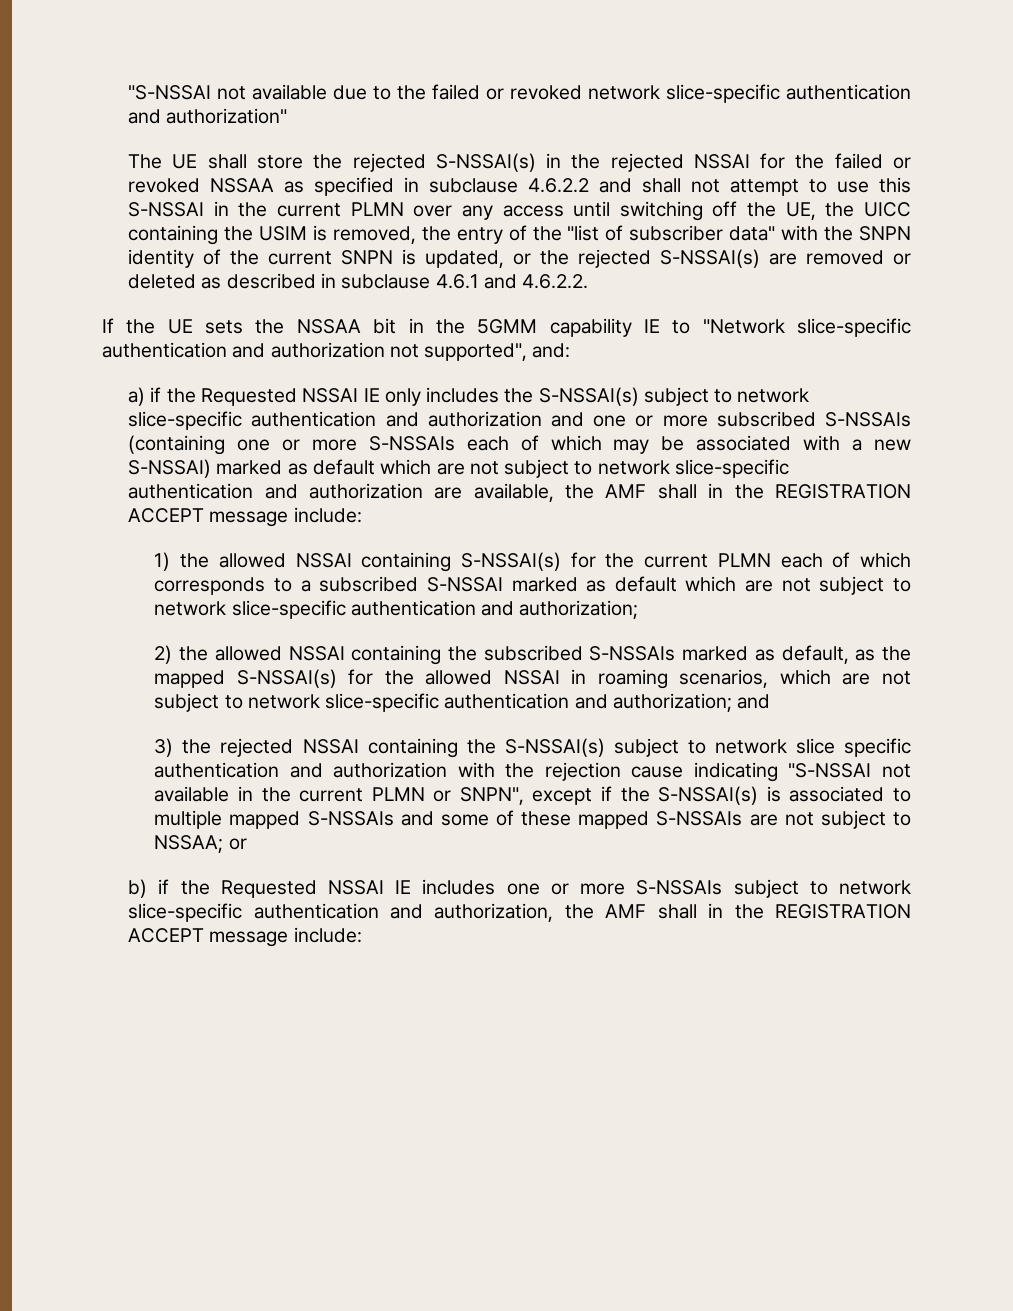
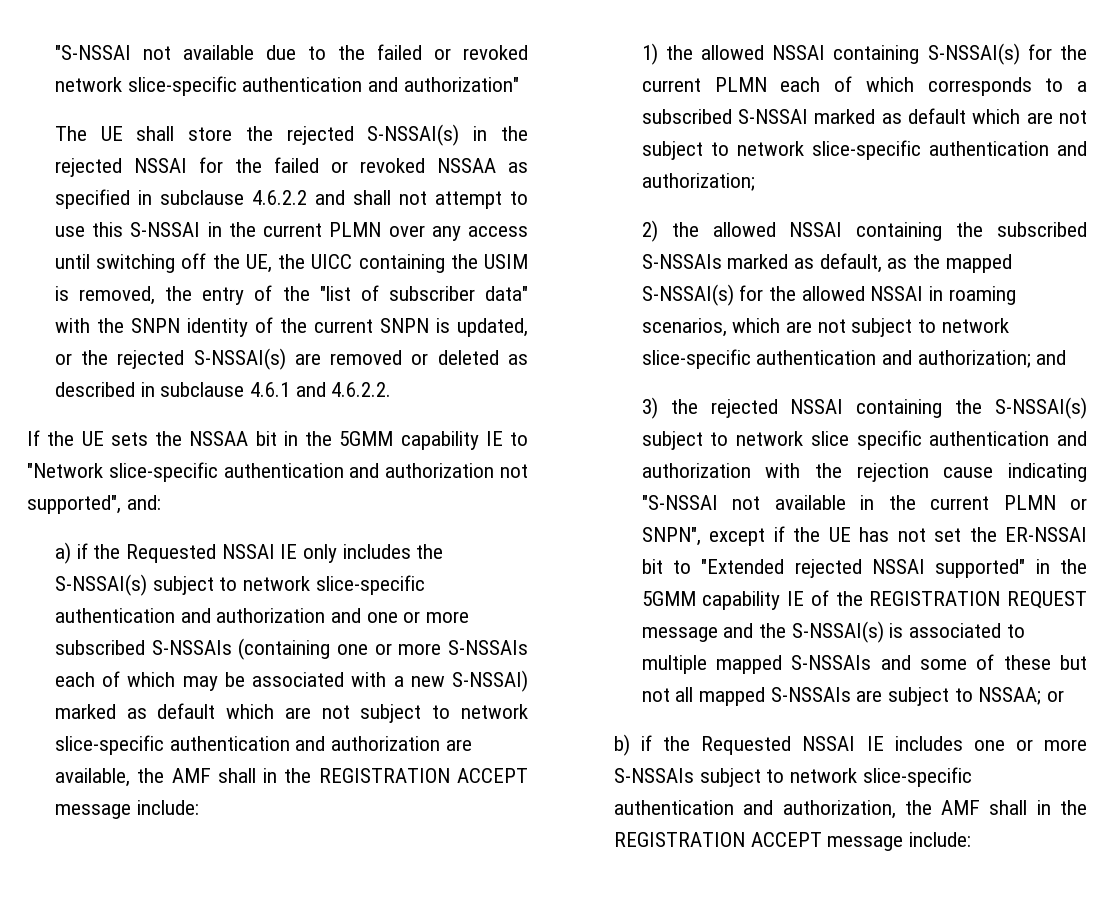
(650, 794) none -> [828,527,1087,542] [641,559,1087,578] [641,590,1087,610] [641,623,787,642] UE has not set the ER-NSSAI bit to "Extended rejected NSSAI supported" in the 5GMM capability IE of the REGISTRATION REQUEST message and the
(572, 818) none -> [1060,655,1087,670] [641,687,694,702] but not all
[784,812,814,826] not -> (883, 696) none

